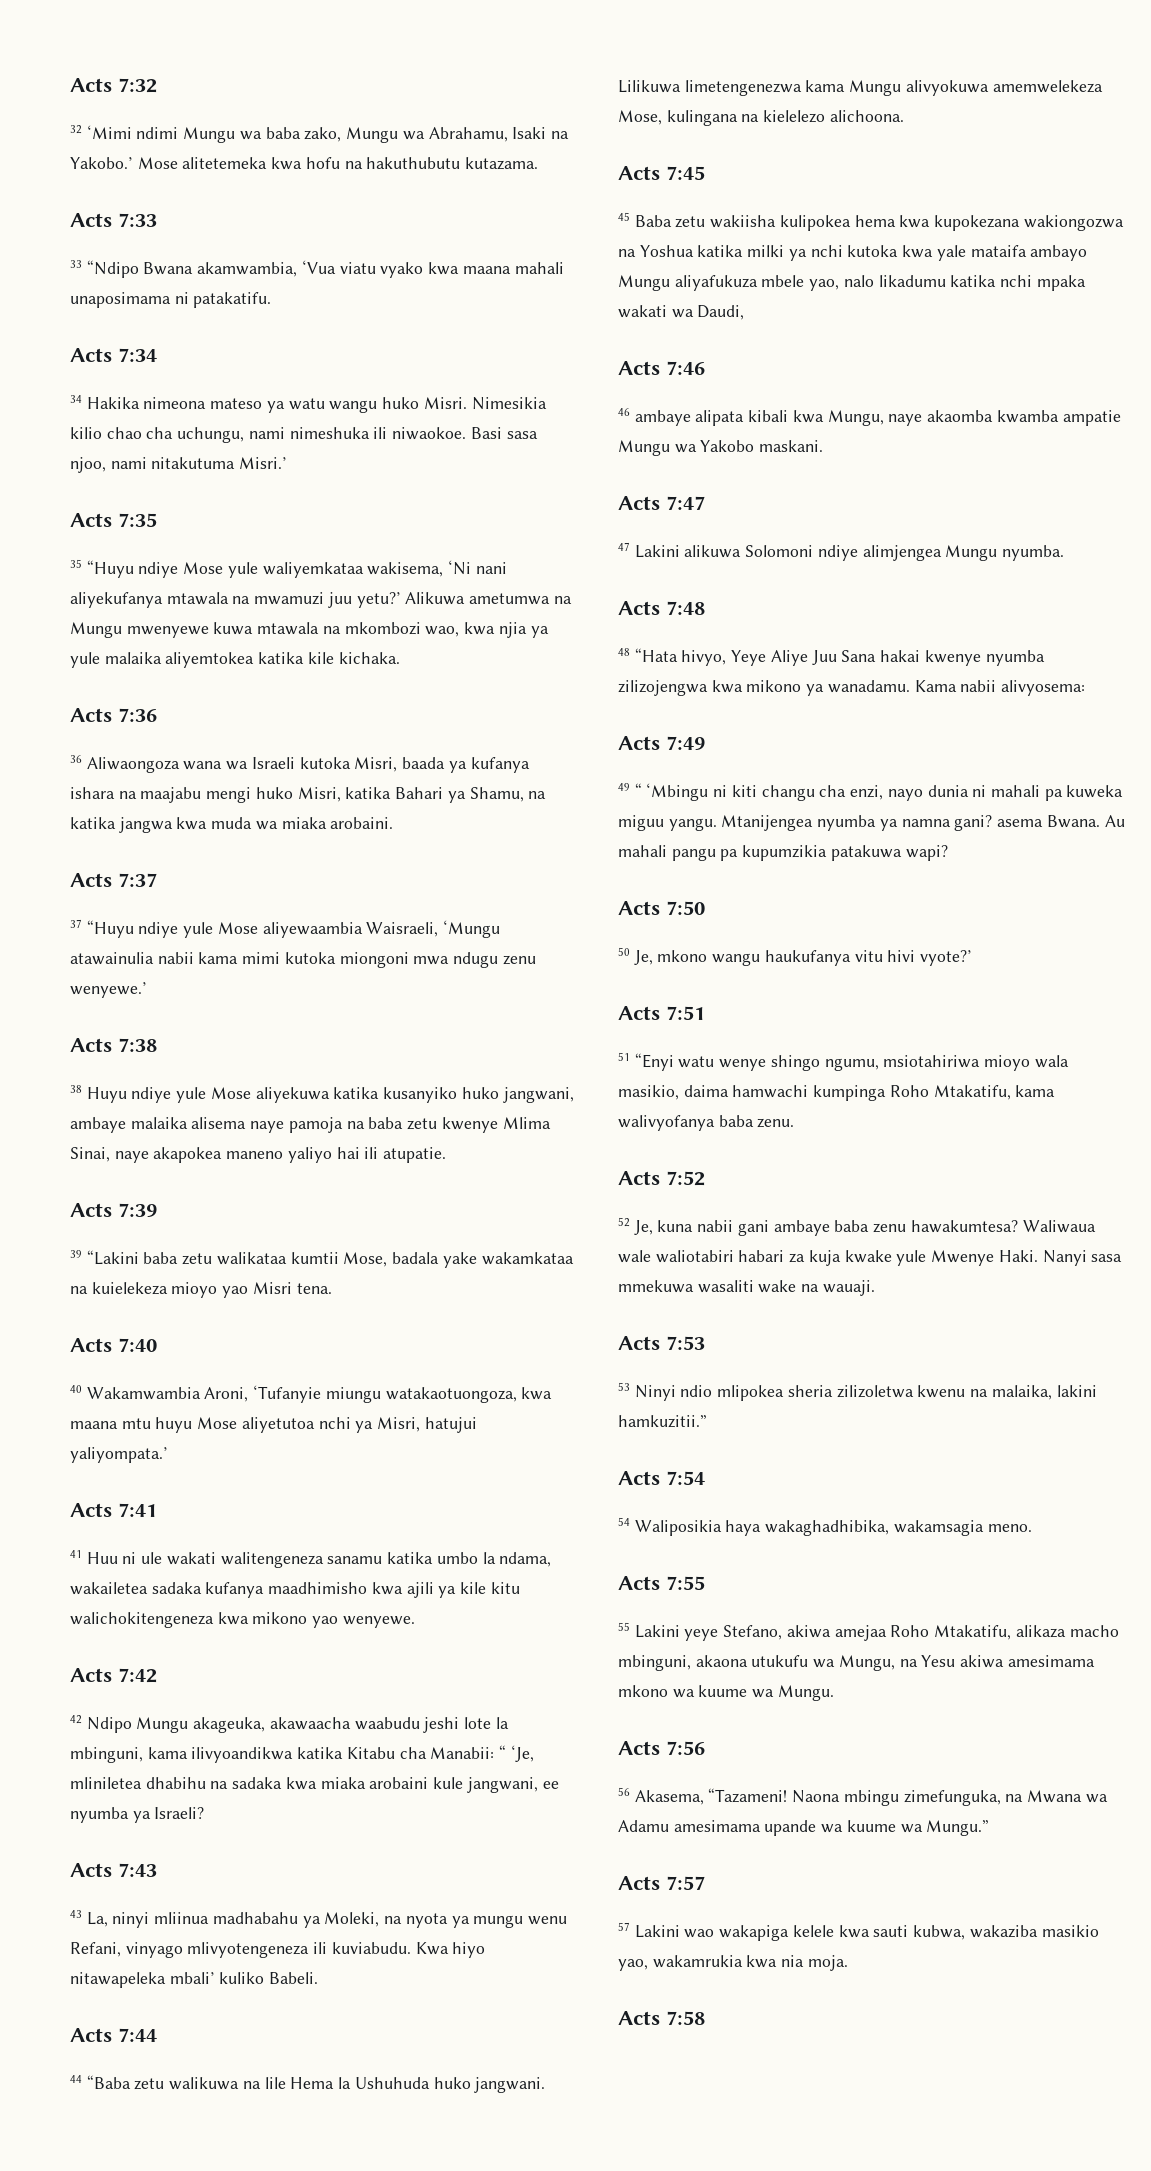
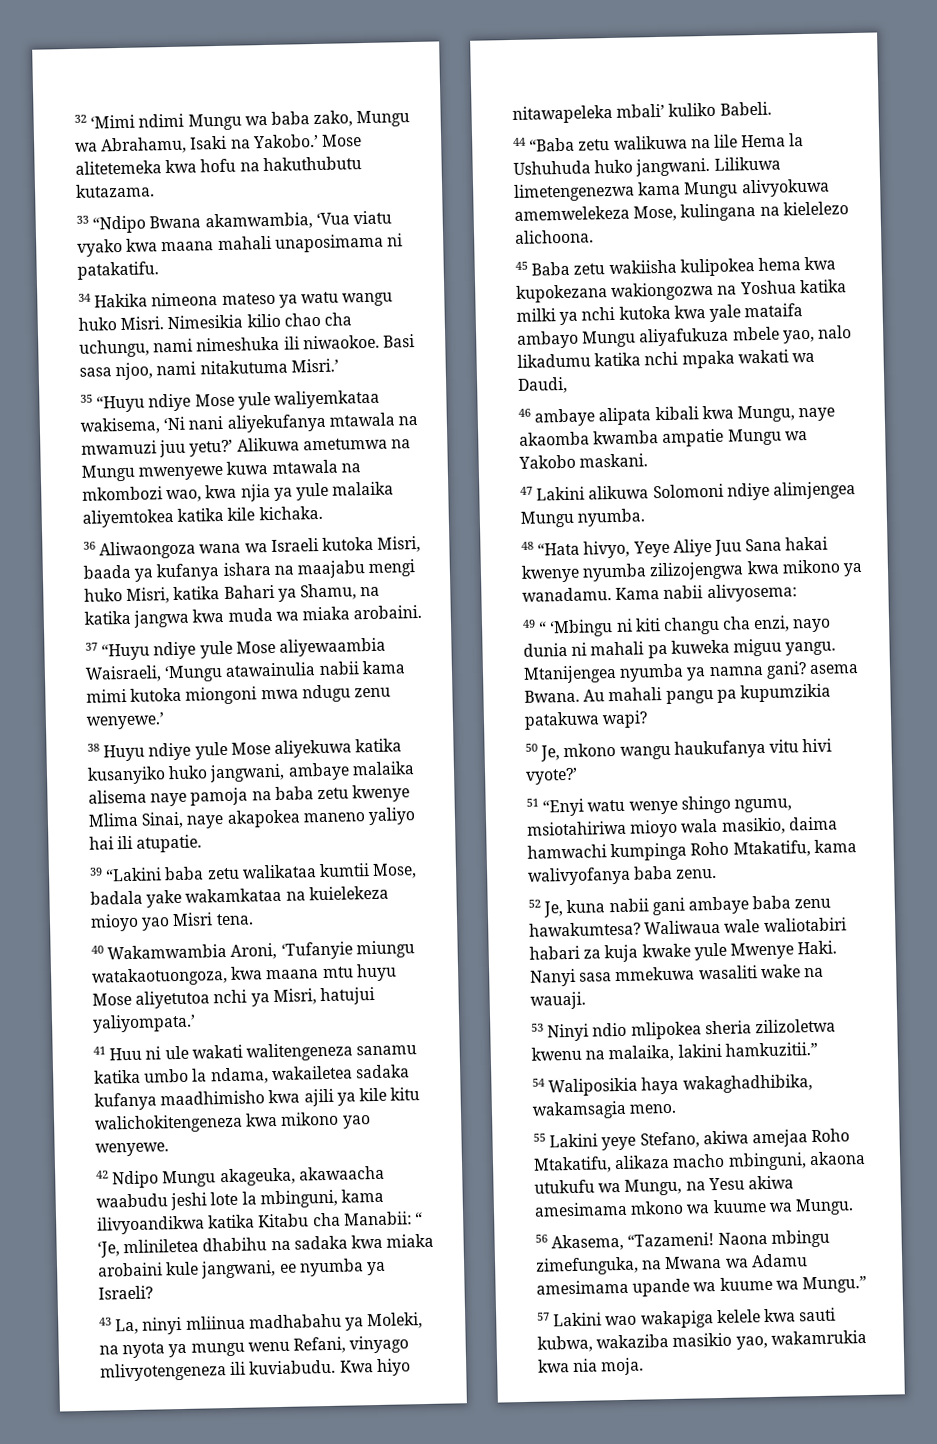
[70,78,157,93] Acts 7:32 // -> (74, 118) none
[70,213,157,227] // Acts 7:33 -> (155, 190) none
[70,348,157,362] // Acts 7:34 -> (159, 270) none
[70,513,157,527] // Acts 7:35 -> (339, 365) none
[70,708,157,722] // Acts 7:36 -> (323, 513) none
[70,873,157,887] // Acts 7:37 -> (423, 612) none
[70,1038,157,1052] // Acts 7:38 -> (165, 721) none
[70,1203,157,1217] // Acts 7:39 -> (203, 843) none
[70,1338,157,1352] // Acts 7:40 -> (254, 919) none
[70,1503,157,1517] // Acts 7:41 -> (196, 1023) none
[70,1668,157,1683] // Acts 7:42 -> (169, 1149) none
[70,1863,157,1877] // Acts 7:43 -> (153, 1292) none
[70,2028,157,2042] // Acts 7:44 -> (772, 108) none
[618,166,705,180] // Acts 7:45 -> (594, 236) none
[618,361,705,375] // Acts 7:46 -> (568, 385) none
[618,496,705,510] // Acts 7:47 -> (649, 460) none
[618,601,705,615] // Acts 7:48 -> (647, 517) none
[618,736,705,750] // Acts 7:49 -> (797, 593) none
[618,901,705,915] // Acts 7:50 -> (649, 719) none
[618,1006,705,1020] // Acts 7:51 -> (578, 776) none
[618,1171,705,1186] // Acts 7:52 -> (718, 873) none
[618,1336,705,1350] // Acts 7:53 -> (586, 1000) none
[618,1471,705,1485] // Acts 7:54 -> (818, 1049) none
[618,1576,705,1590] // Acts 7:55 -> (678, 1108) none
[618,1741,705,1755] // Acts 7:56 -> (854, 1207) none
[618,1876,705,1890] // Acts 7:57 -> (867, 1284) none
[618,2011,705,2025] // Acts 7:58 -> (645, 1366) none

